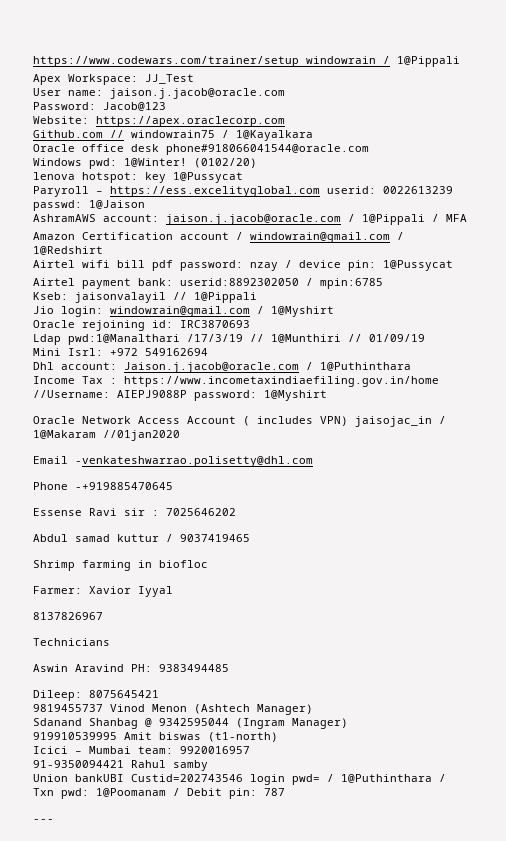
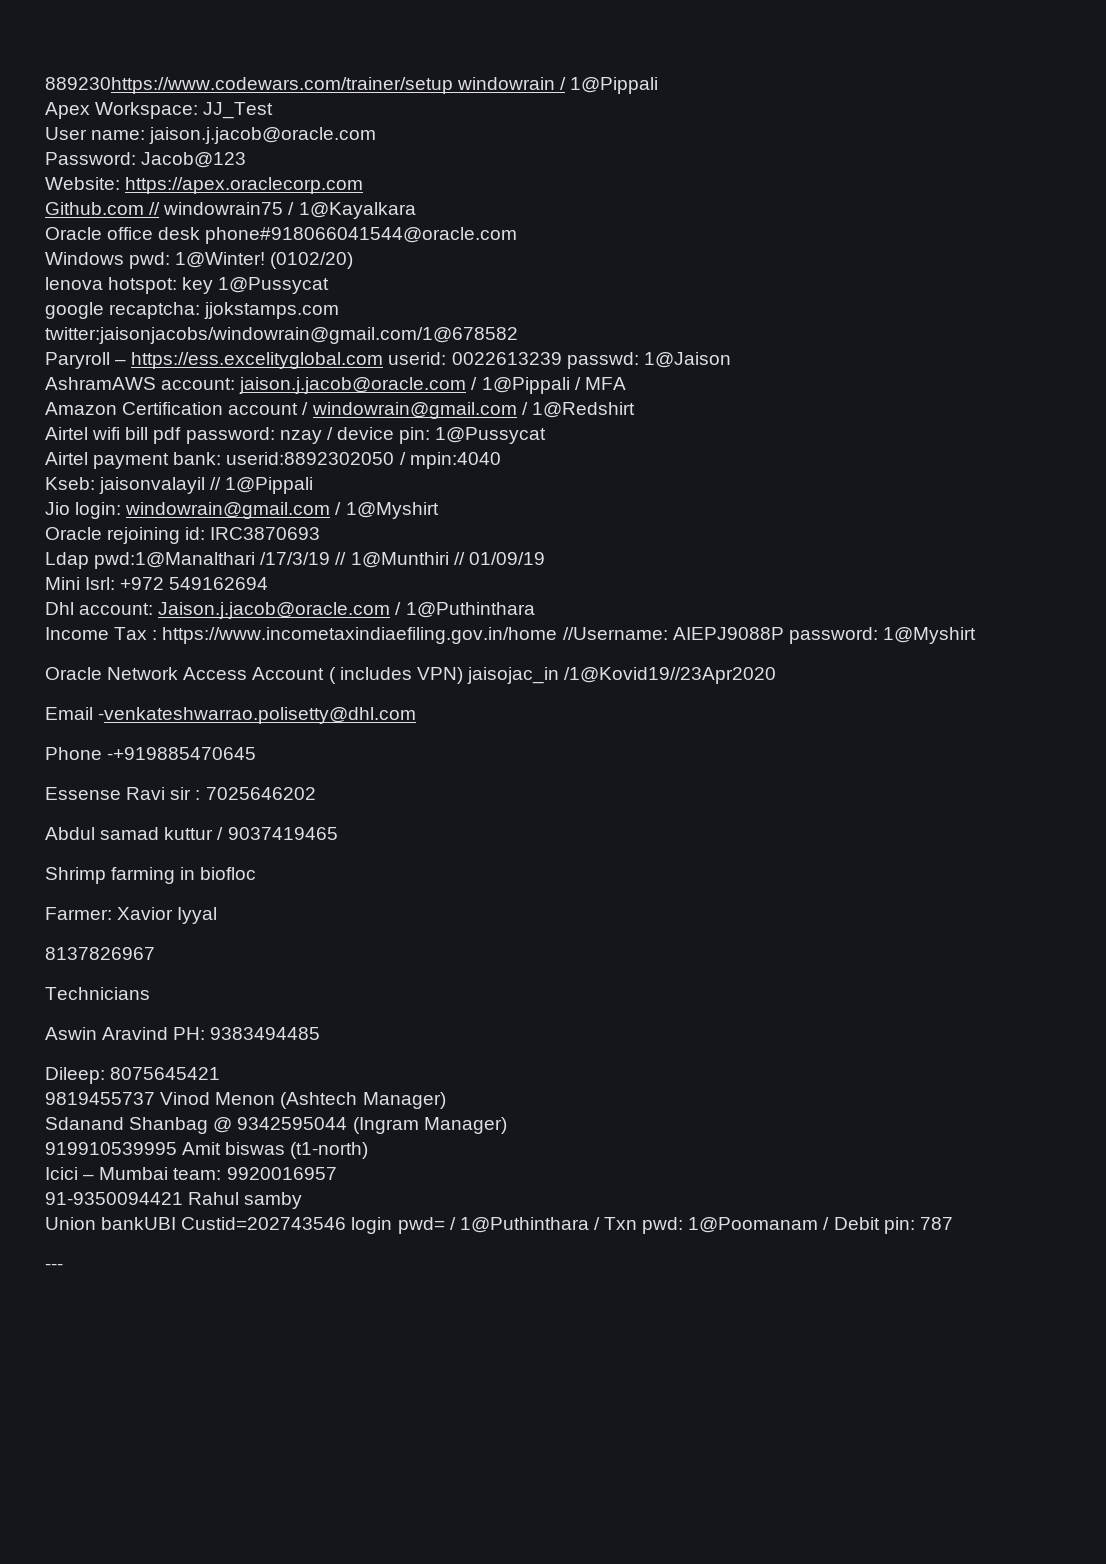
[33,56,299,67] https://www.codewars.com/trainer/setup -> [45,77,453,94] 889230https://www.codewars.com/trainer/setup
(243, 177) none -> [45,302,340,319] [45,327,518,344] // google recaptcha: jjokstamps.com // twitter:jaisonjacobs/windowrain@gmail.com/1@678582
[320,278,383,289] mpin:6785 -> [409,452,501,469] mpin:4040
[439,416,446,424] [33,430,180,441] / 1@Makaram //01jan2020 -> [564,667,777,684] /1@Kovid19//23Apr2020

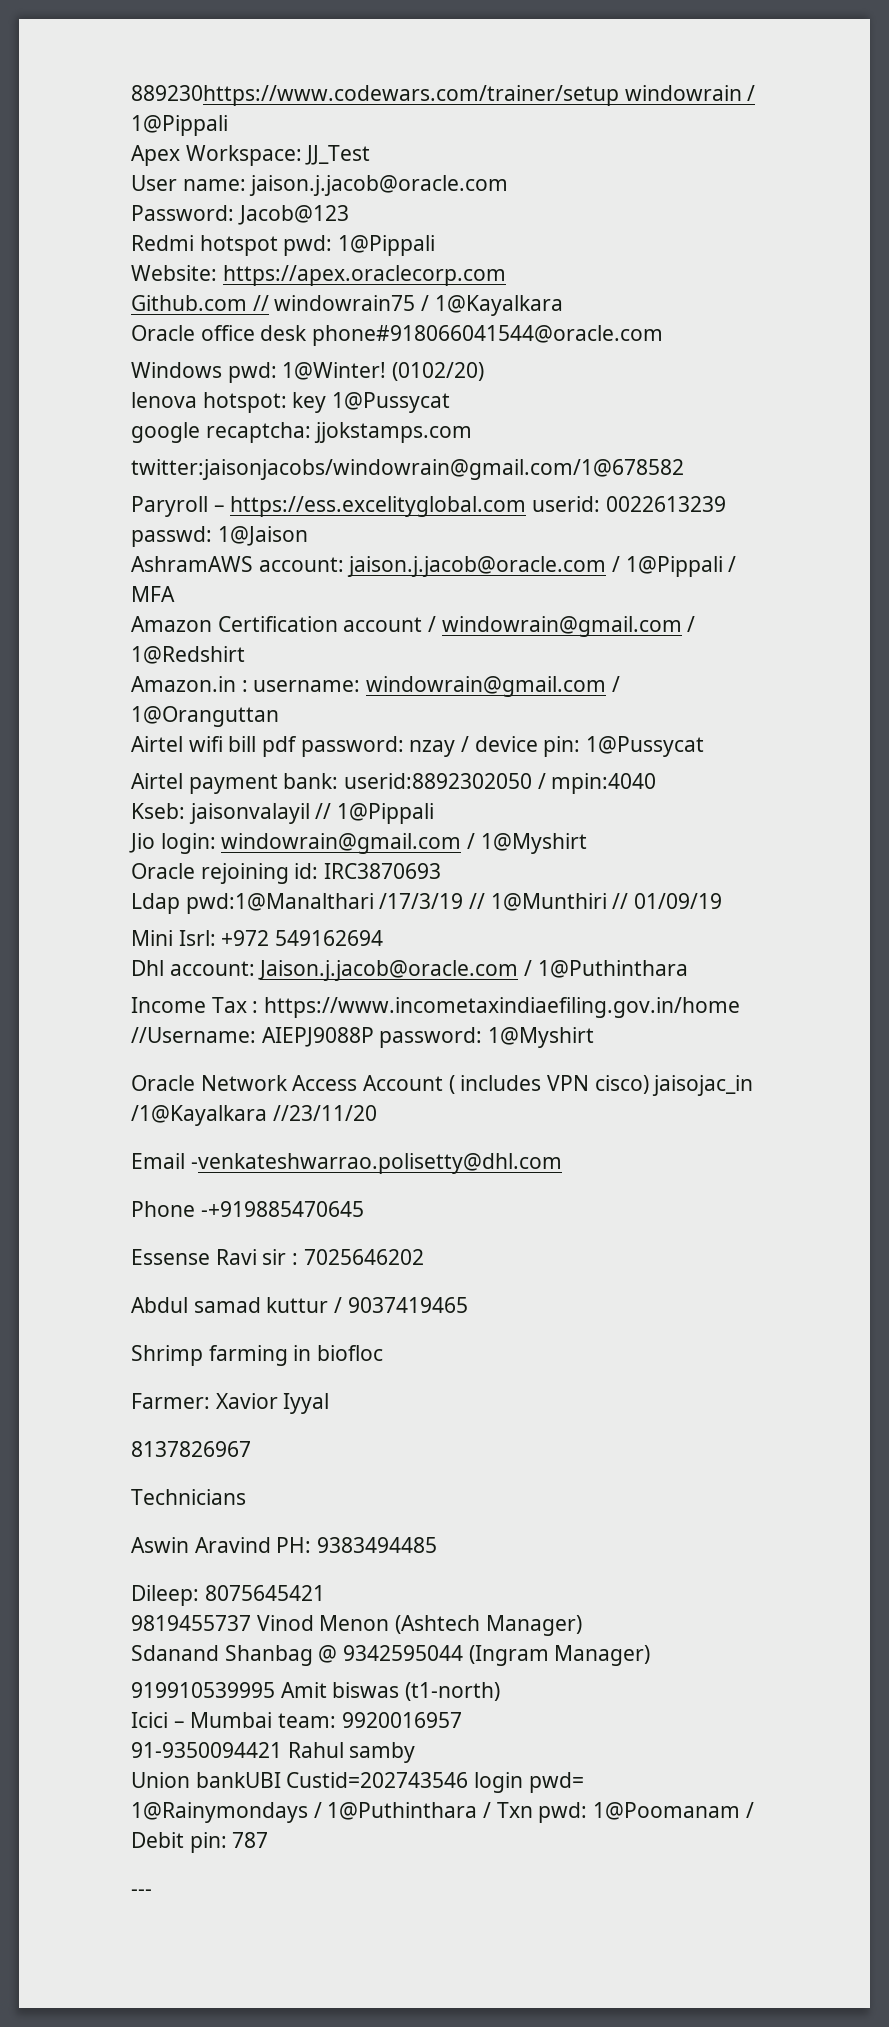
(247, 160) none -> [131,235,436,256] // Redmi hotspot pwd: 1@Pippali
(635, 410) none -> [131,676,620,697] [131,706,279,727] // Amazon.in : username: windowrain@gmail.com / 1@Oranguttan
[416,667,777,684] VPN) jaisojac_in /1@Kovid19//23Apr2020 -> [547,1075,754,1096] [131,1105,377,1126] VPN cisco) jaisojac_in /1@Kayalkara //23/11/20
(445, 1225) none -> [131,1802,308,1823] 1@Rainymondays

